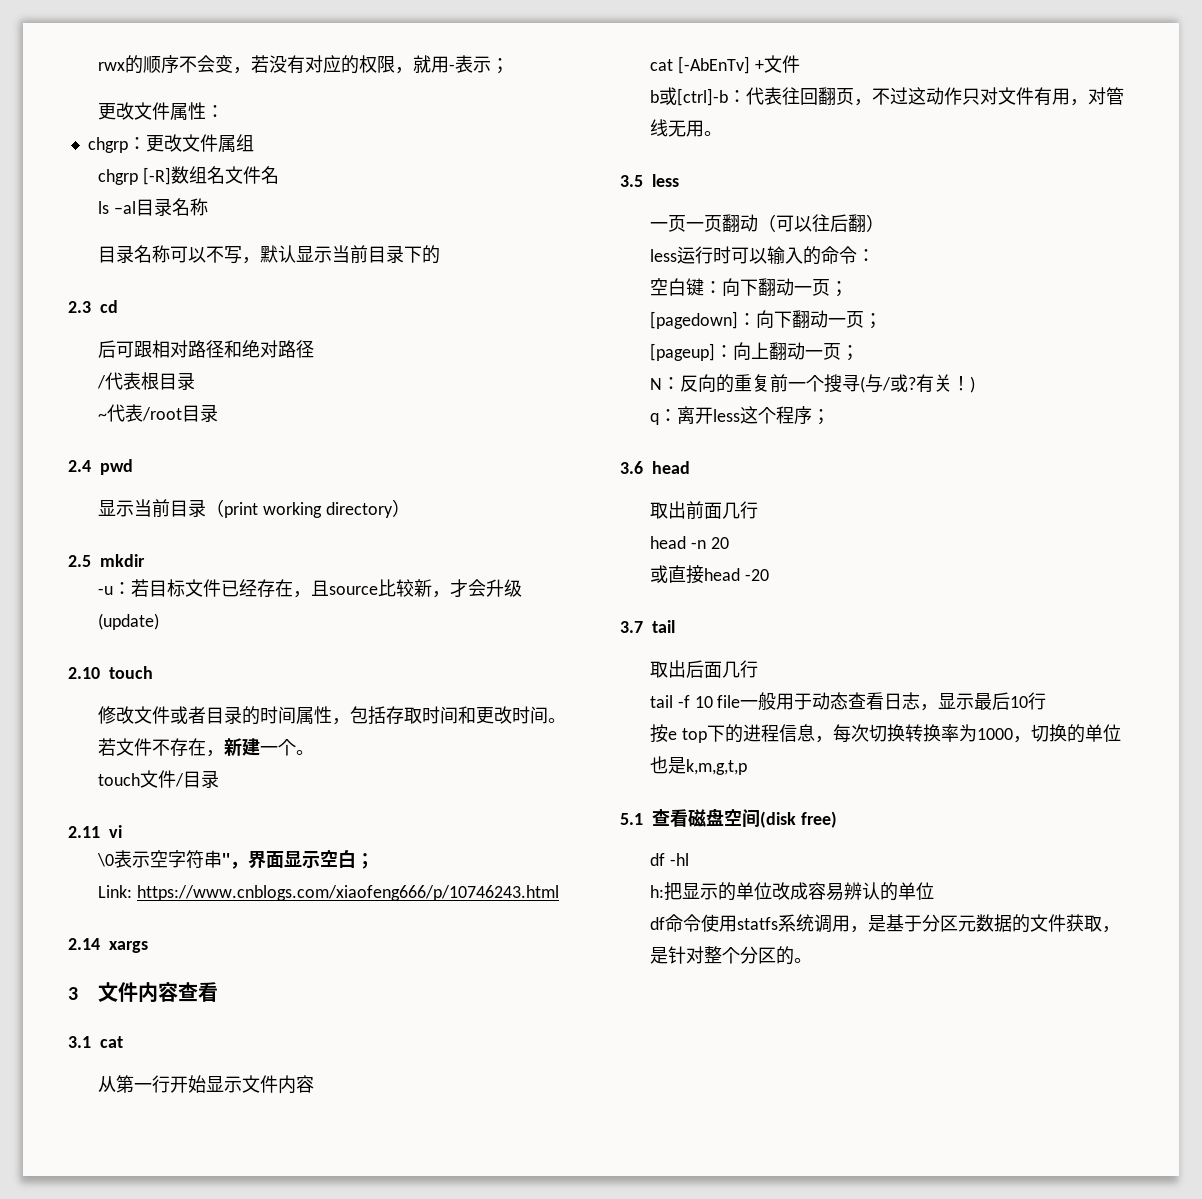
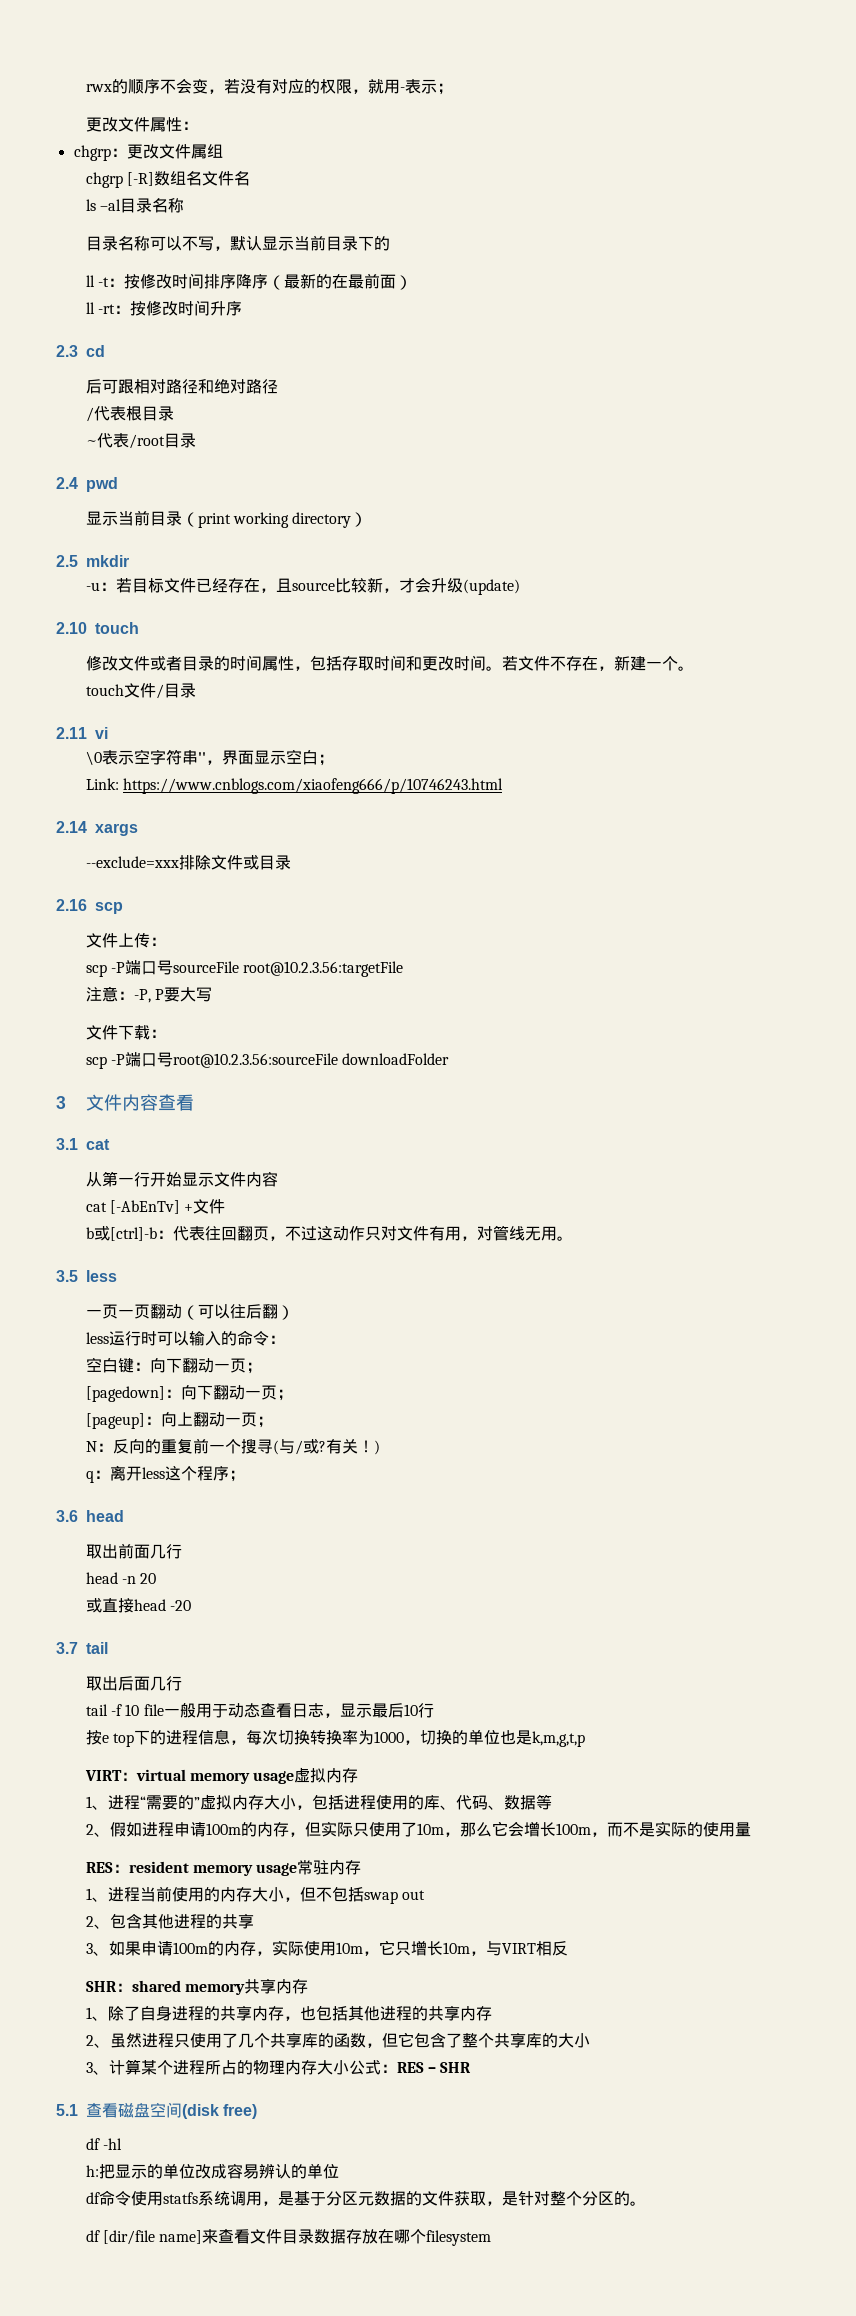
(440, 254) none -> [85,273,412,290] [85,300,242,316] // ll -t：按修改时间排序降序（最新的在最前面） // ll -rt：按修改时间升序
(148, 947) none -> [85,855,291,870] [56,899,123,914] [85,933,166,948] [85,960,404,977] [85,986,212,1003] [85,1025,166,1040] [85,1052,450,1069] // --exclude=xxx排除文件或目录 // 2.16 scp // 文件上传： // scp -P端口号sourceFile root@10.2.3.56:targetFile // 注意：-P, P要大写 // 文件下载： // scp -P端口号root@10.2.3.56:sourceFile downloadFolder
(747, 767) none -> [84,1767,359,1784] [85,1794,552,1810] [85,1821,751,1837] [85,1860,362,1876] [85,1886,425,1904] [85,1913,254,1929] [85,1940,568,1956] [85,1979,308,1995] [85,2005,492,2021] [85,2032,590,2048] [85,2059,472,2075] // VIRT：virtual memory usage虚拟内存 // 1、进程“需要的”虚拟内存大小，包括进程使用的库、代码、数据等 // 2、假如进程申请100m的内存，但实际只使用了10m，那么它会增长100m，而不是实际的使用量 // RES：resident memory usage常驻内存 // 1、进程当前使用的内存大小，但不包括swap out // 2、包含其他进程的共享 // 3、如果申请100m的内存，实际使用10m，它只增长10m，与VIRT相反 // SHR：shared memory共享内存 // 1、除了自身进程的共享内存，也包括其他进程的共享内存 // 2、虽然进程只使用了几个共享库的函数，但它包含了整个共享库的大小 // 3、计算某个进程所占的物理内存大小公式：RES – SHR
(812, 960) none -> [85,2229,492,2246] // df [dir/file name]来查看文件目录数据存放在哪个filesystem

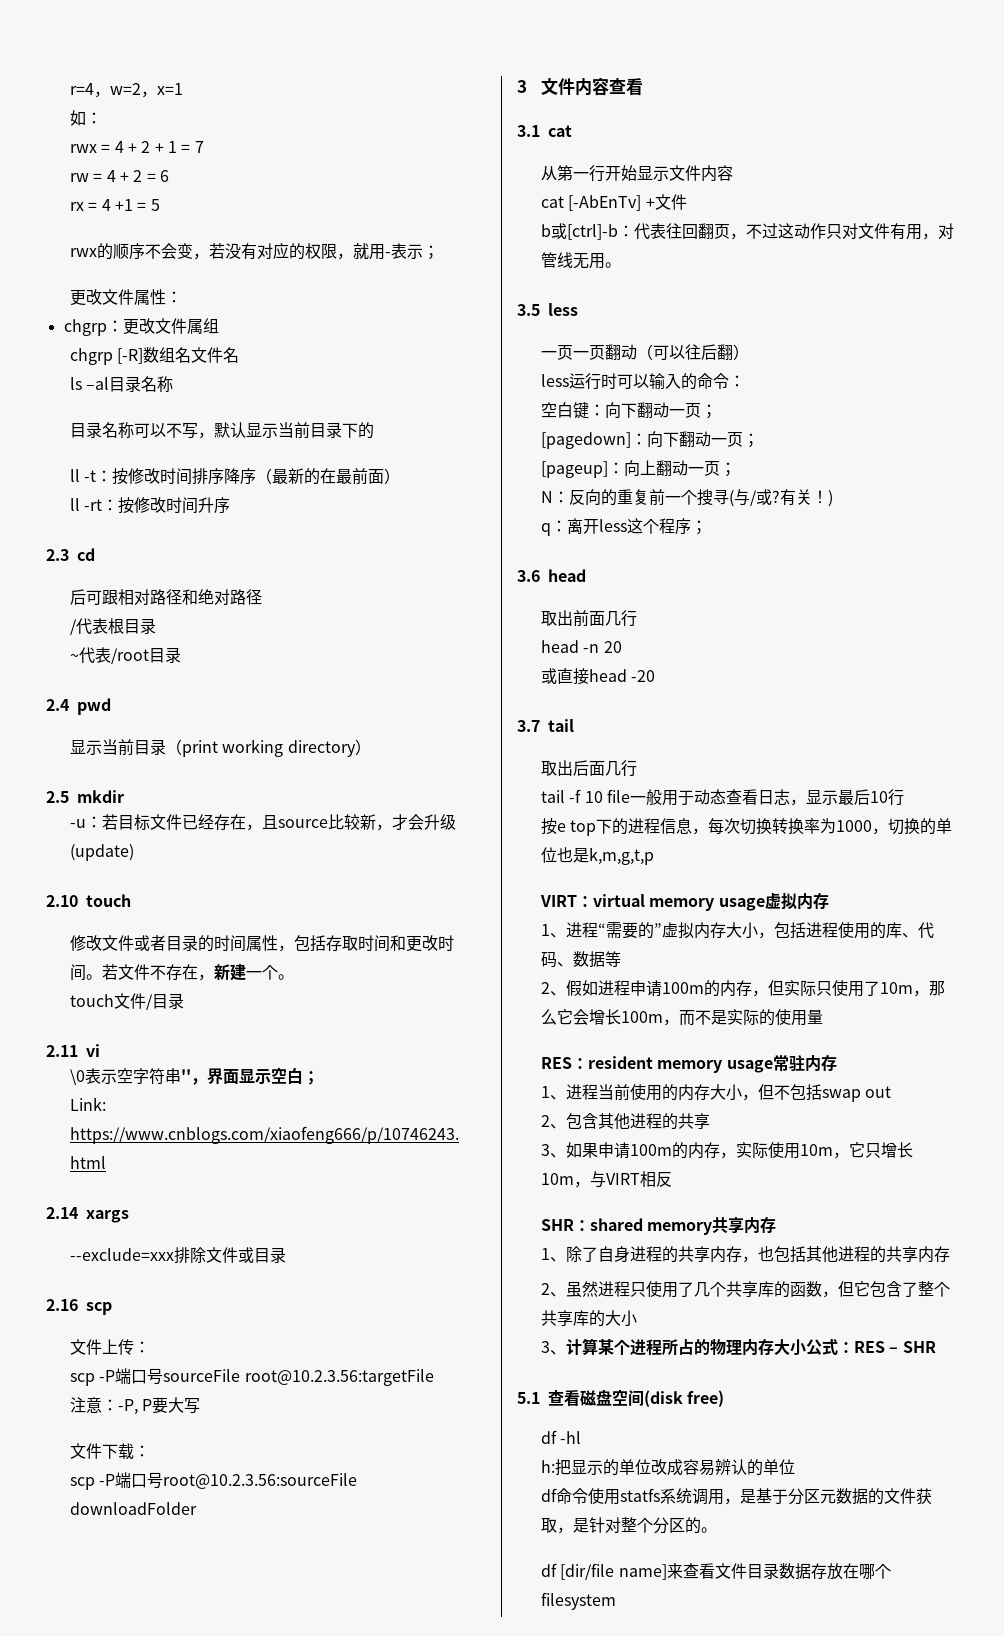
(85, 88) none -> [69,83,183,98] [69,110,102,126] [69,141,204,153] [69,170,169,182] [69,199,160,211] r=4，w=2，x=1 // 如： // rwx = 4 + 2 + 1 = 7 // rw = 4 + 2 = 6 // rx = 4 +1 = 5 //

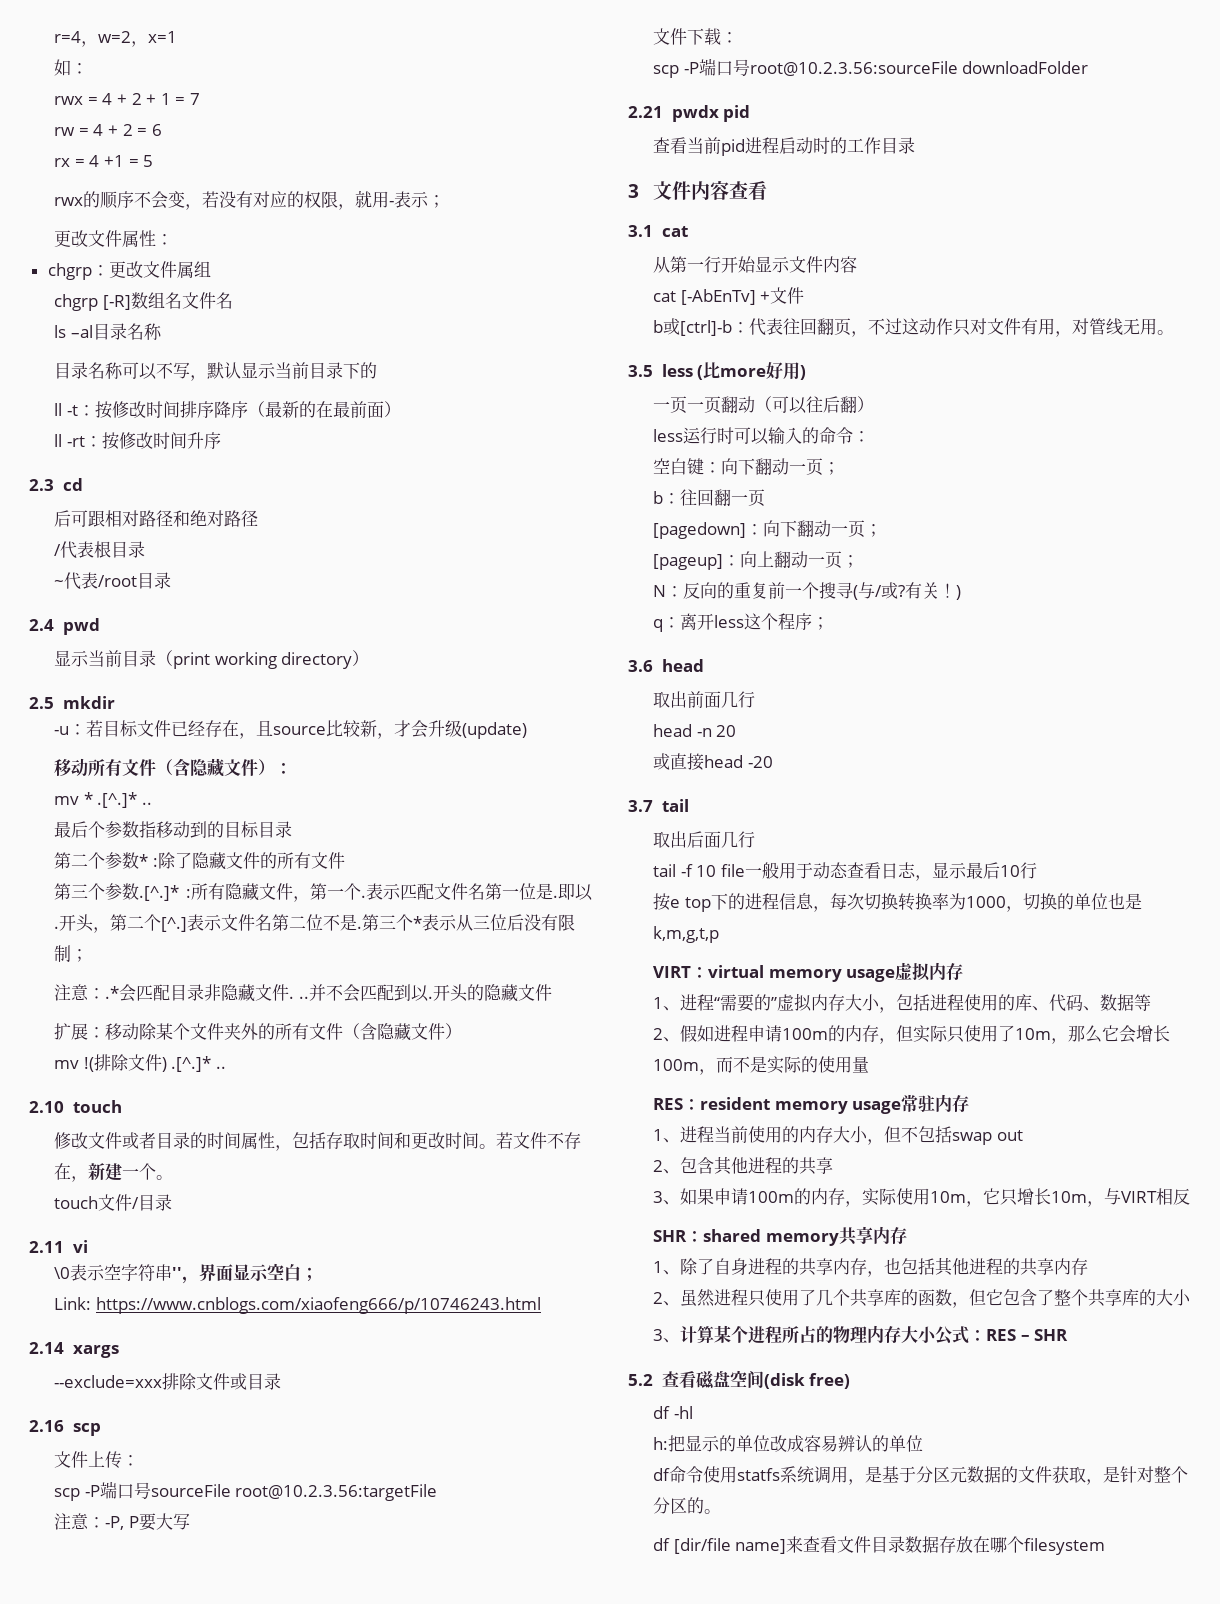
(134, 852) none -> [54,758,293,777] [54,792,152,808] [54,821,293,838] [54,852,345,870] [54,883,593,902] [54,914,576,933] [54,945,89,962] [54,984,552,1002] [54,1023,463,1041] [54,1054,226,1072] // 移动所有文件（含隐藏文件）： // mv * .[^.]* .. // 最后个参数指移动到的目标目录 // 第二个参数* :除了隐藏文件的所有文件 // 第三个参数.[^.]* :所有隐藏文件，第一个.表示匹配文件名第一位是.即以.开头，第二个[^.]表示文件名第二位不是.第三个*表示从三位后没有限制； // 注意：.*会匹配目录非隐藏文件. ..并不会匹配到以.开头的隐藏文件 // 扩展：移动除某个文件夹外的所有文件（含隐藏文件） // mv !(排除文件) .[^.]* ..
(197, 1508) none -> [628,105,751,122] [653,137,916,156] // 2.21 pwdx pid // 查看当前pid进程启动时的工作目录
(578, 309) none -> [697,362,807,380] (比more好用)
(717, 411) none -> [653,489,766,507] // b：往回翻一页
[517,1392,540,1404] 5.1 -> [628,1374,653,1386] 5.2

